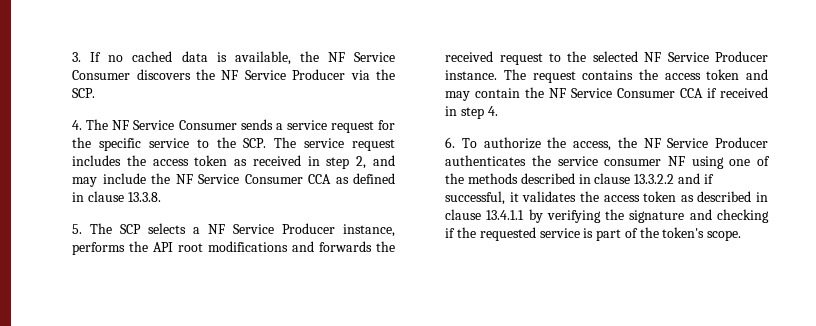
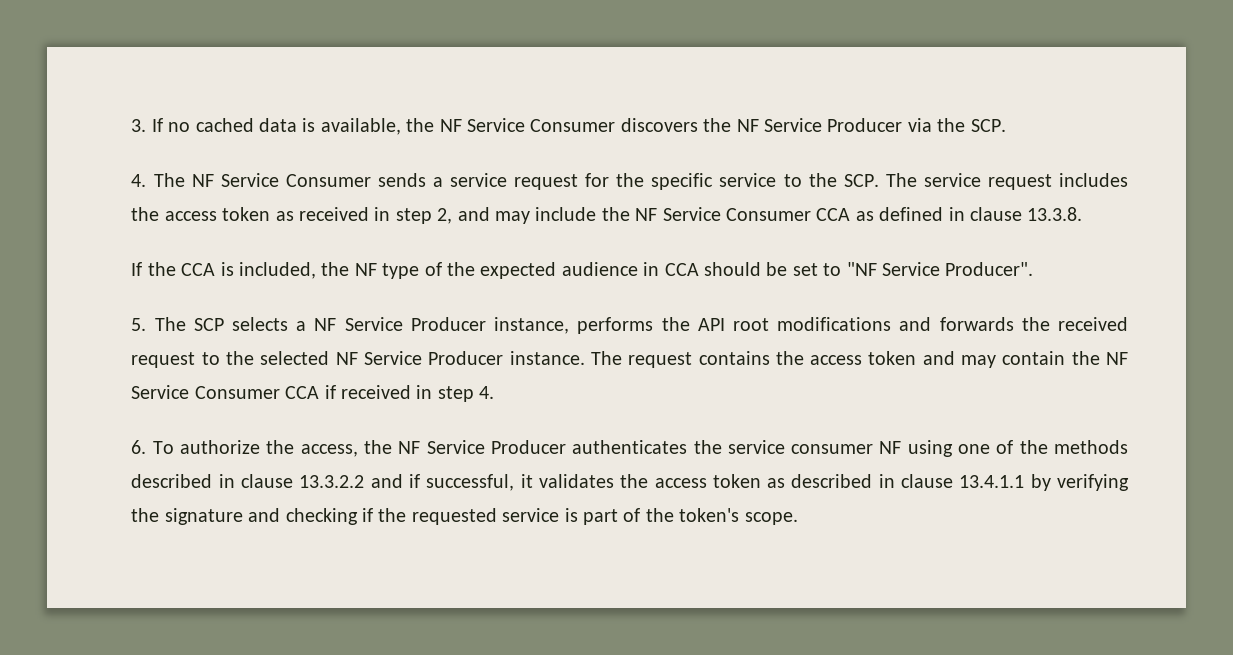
(161, 197) none -> [131,262,1034,279] // If the CCA is included, the NF type of the expected audience in CCA should be set to "NF Service Producer".

